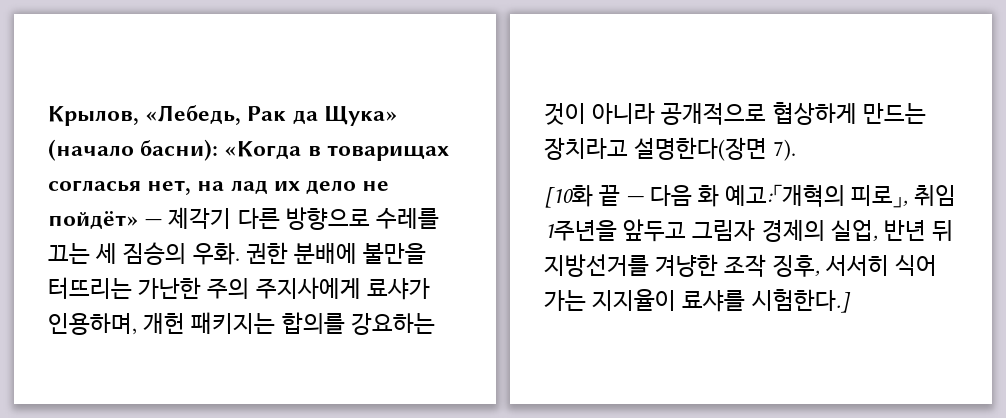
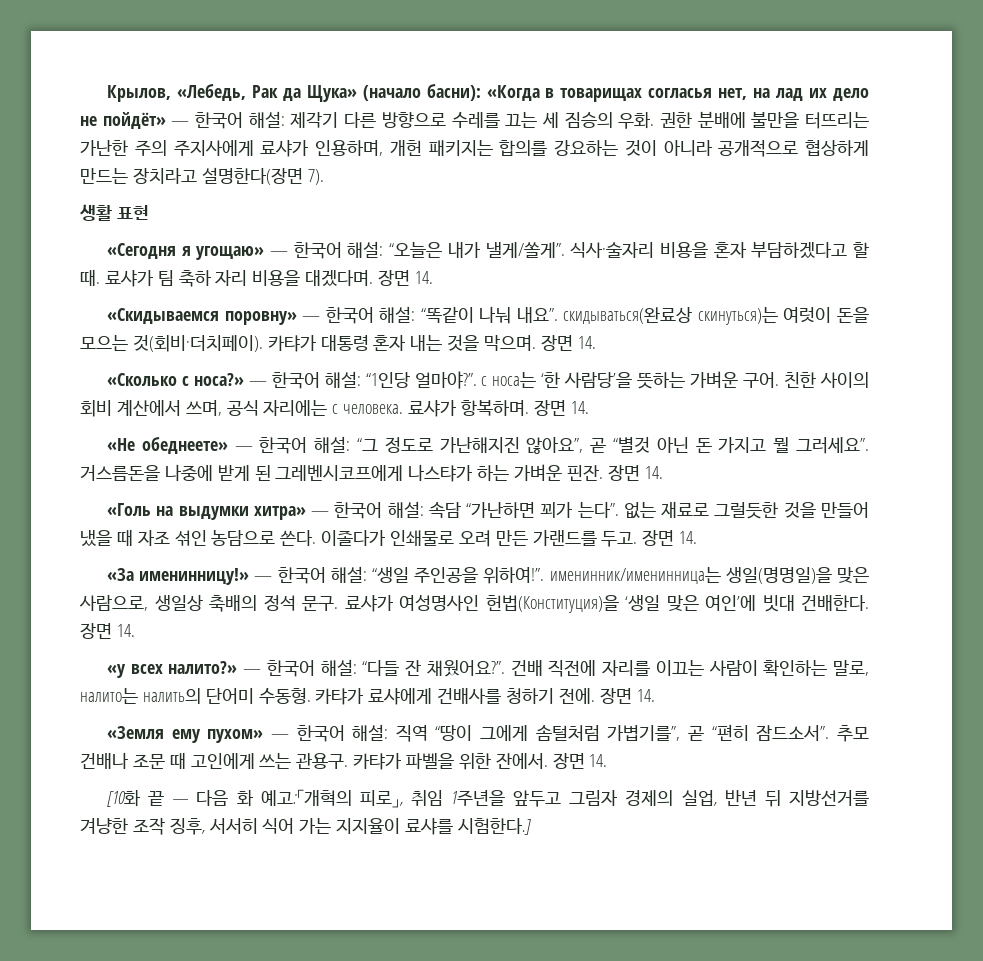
(163, 222) none -> [195,111,285,129] 한국어 해설:
(797, 150) none -> [79,204,149,221] [106,241,870,260] [80,269,433,287] [106,306,869,325] [80,335,596,352] [106,371,870,389] [80,399,589,417] [106,436,869,454] [80,464,663,482] [106,501,869,520] [80,529,698,547] [106,566,869,585] [79,595,869,613] [80,623,135,639] [106,659,870,678] [80,688,655,705] [106,724,870,743] [80,752,608,770] // 생활 표현 // «Сегодня я угощаю» — 한국어 해설: “오늘은 내가 낼게/쏠게”. 식사·술자리 비용을 혼자 부담하겠다고 할 때. 료샤가 팀 축하 자리 비용을 대겠다며. 장면 14. // «Скидываемся поровну» — 한국어 해설: “똑같이 나눠 내요”. скидываться(완료상 скинуться)는 여럿이 돈을 모으는 것(회비·더치페이). 카탸가 대통령 혼자 내는 것을 막으며. 장면 14. // «Сколько с носа?» — 한국어 해설: “1인당 얼마야?”. с носа는 ‘한 사람당’을 뜻하는 가벼운 구어. 친한 사이의 회비 계산에서 쓰며, 공식 자리에는 с человека. 료샤가 항복하며. 장면 14. // «Не обеднеете» — 한국어 해설: “그 정도로 가난해지진 않아요”, 곧 “별것 아닌 돈 가지고 뭘 그러세요”. 거스름돈을 나중에 받게 된 그레벤시코프에게 나스탸가 하는 가벼운 핀잔. 장면 14. // «Голь на выдумки хитра» — 한국어 해설: 속담 “가난하면 꾀가 는다”. 없는 재료로 그럴듯한 것을 만들어 냈을 때 자조 섞인 농담으로 쓴다. 이졸다가 인쇄물로 오려 만든 가랜드를 두고. 장면 14. // «За именинницу!» — 한국어 해설: “생일 주인공을 위하여!”. именинник/именинница는 생일(명명일)을 맞은 사람으로, 생일상 축배의 정석 문구. 료샤가 여성명사인 헌법(Конституция)을 ‘생일 맞은 여인’에 빗대 건배한다. 장면 14. // «у всех налито?» — 한국어 해설: “다들 잔 채웠어요?”. 건배 직전에 자리를 이끄는 사람이 확인하는 말로, налито는 налить의 단어미 수동형. 카탸가 료샤에게 건배사를 청하기 전에. 장면 14. // «Земля ему пухом» — 한국어 해설: 직역 “땅이 그에게 솜털처럼 가볍기를”, 곧 “편히 잠드소서”. 추모 건배나 조문 때 고인에게 쓰는 관용구. 카탸가 파벨을 위한 잔에서. 장면 14.

